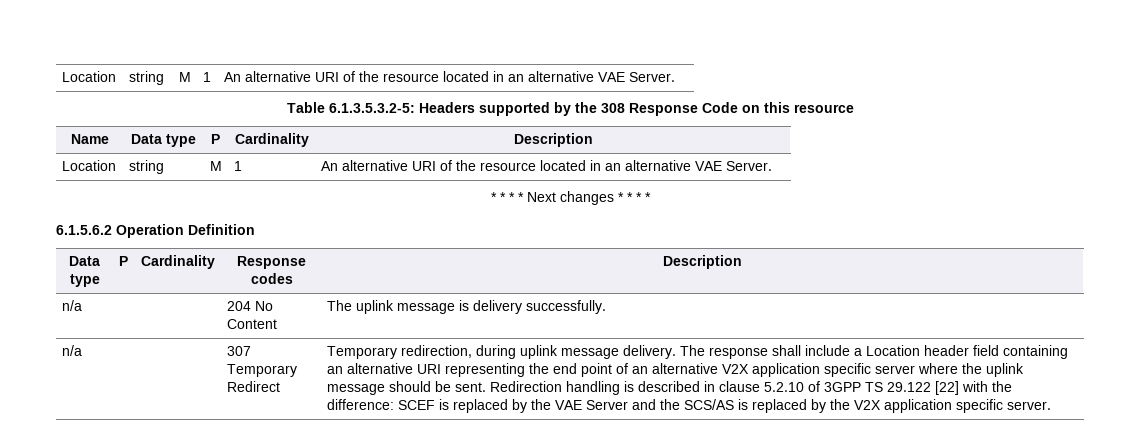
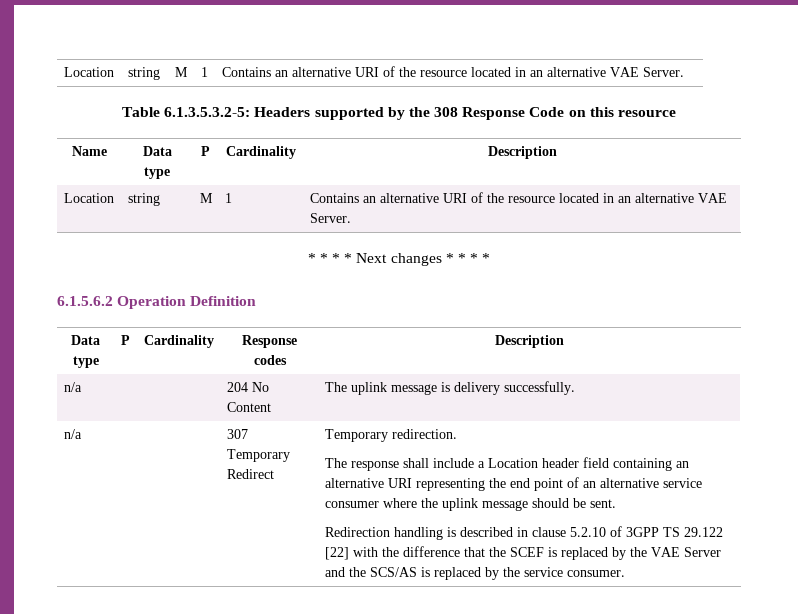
[62,71,117,82] [129,71,165,85] [178,72,191,82] [203,72,212,82] [224,72,242,82] Location | string | M | 1 | An -> [63,67,114,77] [127,67,160,80] [175,67,188,77] [200,67,208,77] [221,67,288,77] Location | string | M | 1 | Contains an
[321,161,339,171] An -> [309,193,376,203] Contains an
[401,345,677,359] redirection, during uplink message delivery. -> [391,429,457,439] redirection. //
[722,363,916,377] V2X application specific server -> [662,478,702,488] [324,501,379,508] service consumer
(487, 387) none -> (616, 503) //
[327,399,395,410] difference: -> [402,546,506,557] difference that the
[854,399,1052,413] V2X application specific server. -> [523,567,625,577] service consumer.

